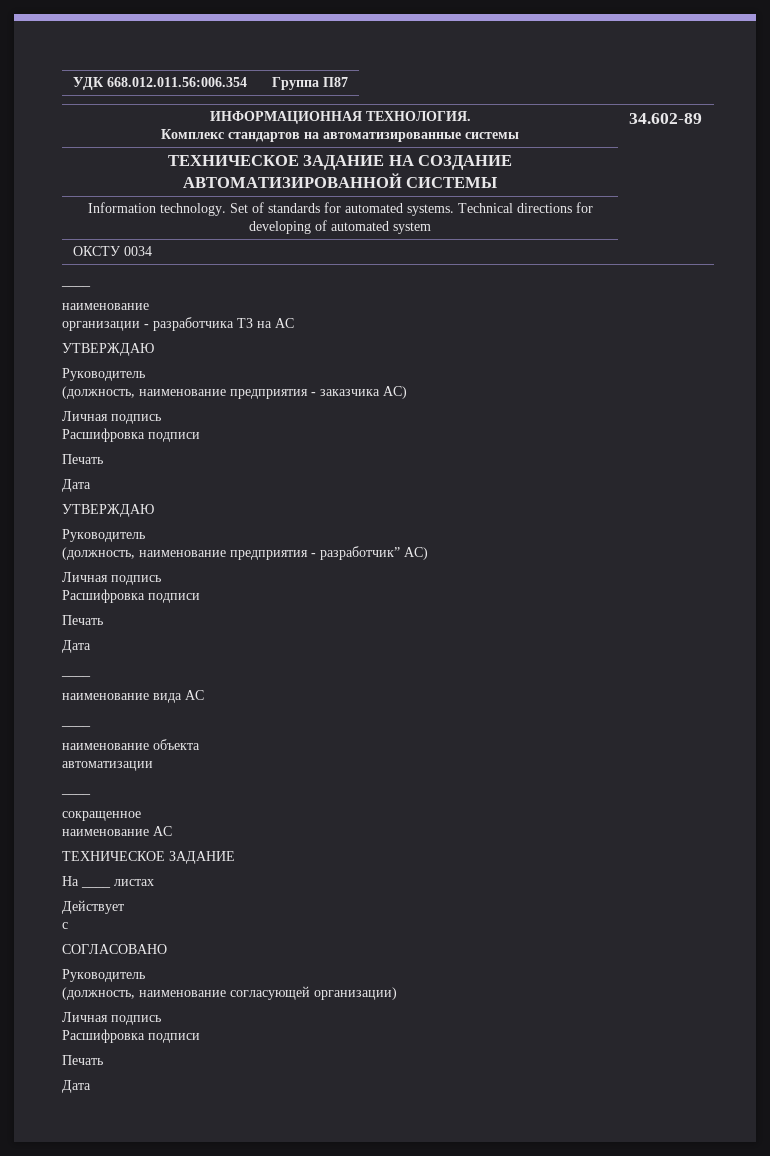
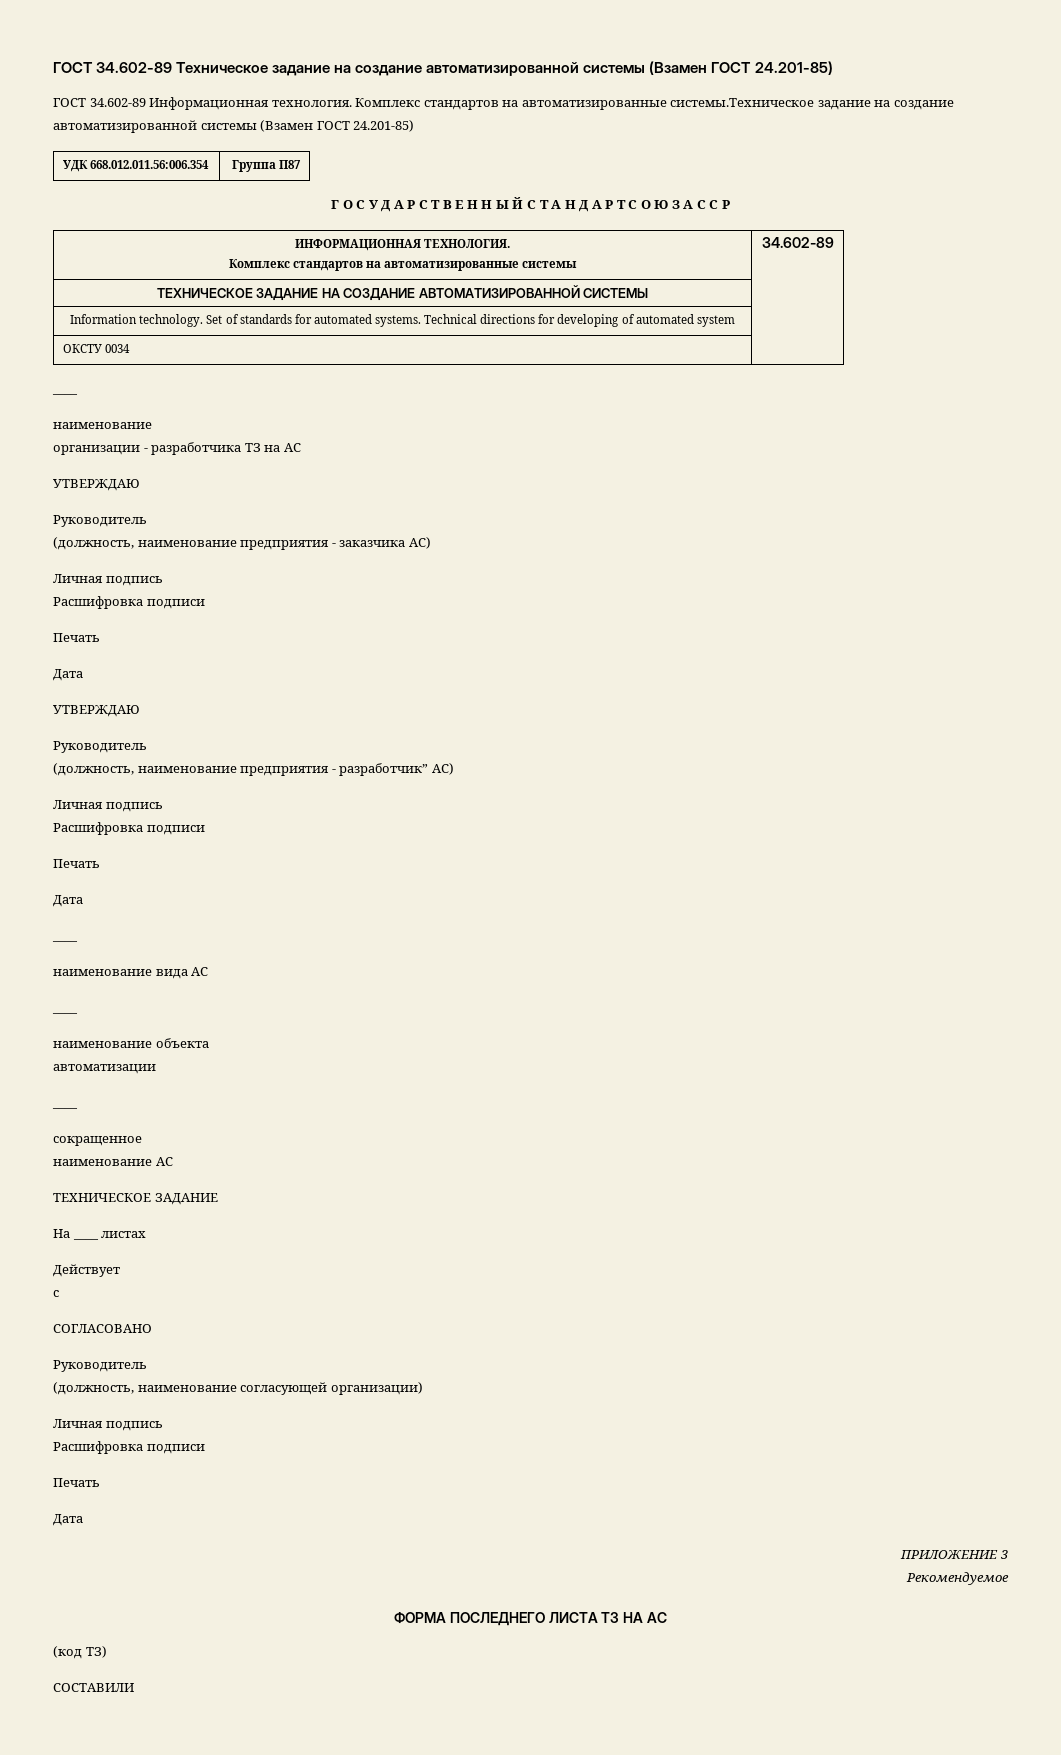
[72,77,247,90] [272,77,349,90] УДК 668.012.011.56:006.354 | Группа П87 -> [53,61,833,76] [53,97,954,110] [53,120,415,133] [62,160,209,172] [232,160,302,172] [331,197,730,212] ГОСТ 34.602-89 Техническое задание на создание автоматизированной системы (Взамен ГОСТ 24.201-85) // ГОСТ 34.602-89 Информационная технология. Комплекс стандартов на автоматизированные системы.Техническое задание на создание автоматизированной системы (Взамен ГОСТ 24.201-85) // УДК 668.012.011.56:006.354 | Группа П87 // Г О С У Д А Р С Т В Е Н Н Ы Й С Т А Н Д А Р Т С О Ю З А С С Р
(91, 1086) none -> [900,1550,1008,1559] [906,1572,1009,1585] [394,1612,667,1626] [53,1646,107,1659] [53,1683,134,1692] // ПРИЛОЖЕНИЕ 3 // Рекомендуемое // ФОРМА ПОСЛЕДНЕГО ЛИСТА ТЗ НА АС // (код ТЗ) // СОСТАВИЛИ

